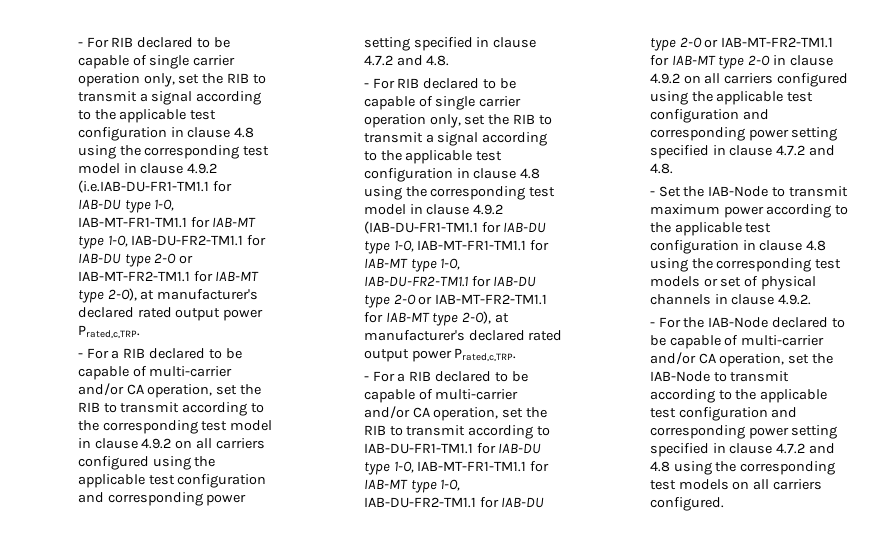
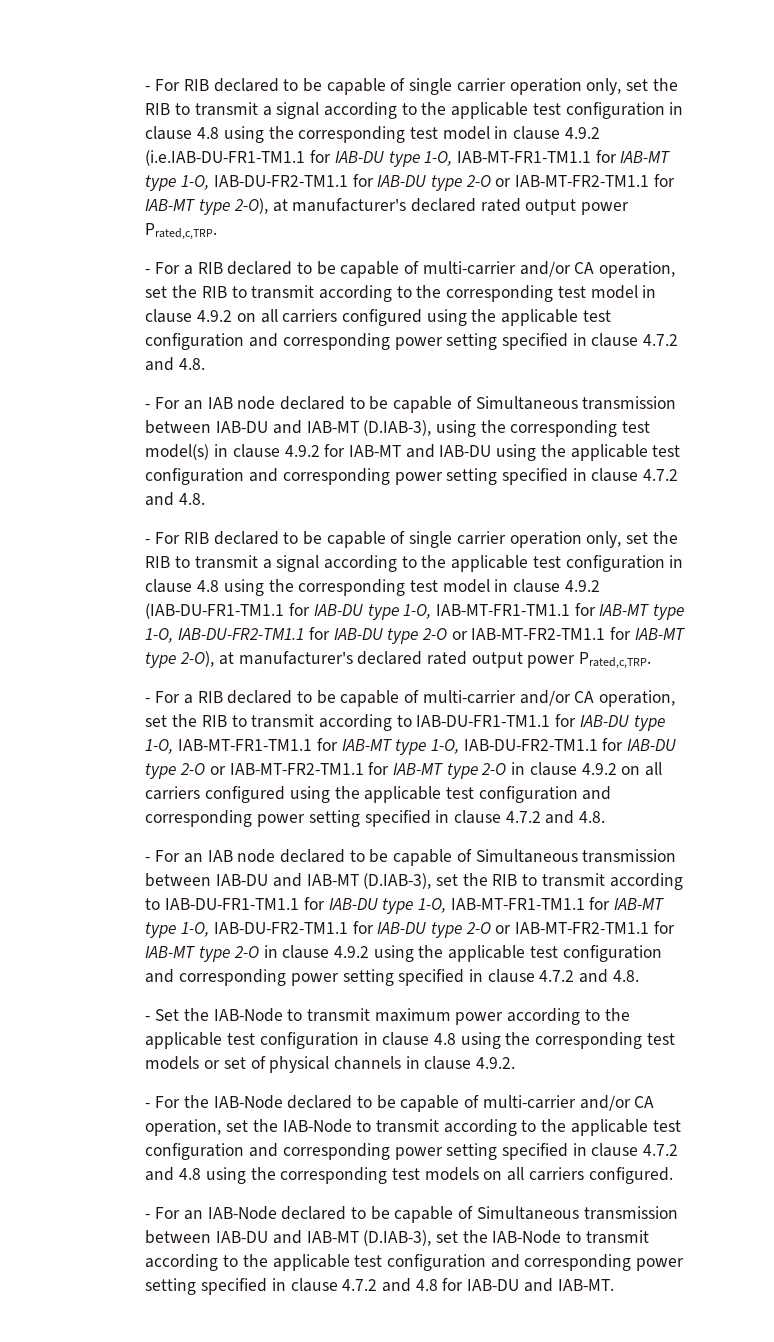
(450, 60) none -> [145,396,677,413] [145,420,651,437] [145,444,681,461] [145,468,679,485] [145,492,206,506] // - For an IAB node declared to be capable of Simultaneous transmission between IAB-DU and IAB-MT (D.IAB-3), using the corresponding test model(s) in clause 4.9.2 for IAB-MT and IAB-DU using the applicable test configuration and corresponding power setting specified in clause 4.7.2 and 4.8.
(673, 168) none -> [145,849,677,866] [145,873,683,890] [145,897,665,914] [145,921,675,938] [145,945,662,962] [145,969,639,986] // - For an IAB node declared to be capable of Simultaneous transmission between IAB-DU and IAB-MT (D.IAB-3), set the RIB to transmit according to IAB-DU-FR1-TM1.1 for IAB-DU type 1-O, IAB-MT-FR1-TM1.1 for IAB-MT type 1-O, IAB-DU-FR2-TM1.1 for IAB-DU type 2-O or IAB-MT-FR2-TM1.1 for IAB-MT type 2-O in clause 4.9.2 using the applicable test configuration and corresponding power setting specified in clause 4.7.2 and 4.8.
(724, 504) none -> [145,1206,678,1223] [145,1230,649,1246] [145,1254,685,1271] [145,1278,614,1295] // - For an IAB-Node declared to be capable of Simultaneous transmission between IAB-DU and IAB-MT (D.IAB-3), set the IAB-Node to transmit according to the applicable test configuration and corresponding power setting specified in clause 4.7.2 and 4.8 for IAB-DU and IAB-MT.

